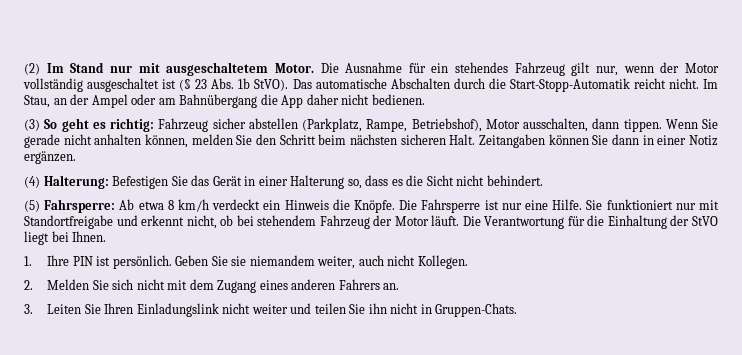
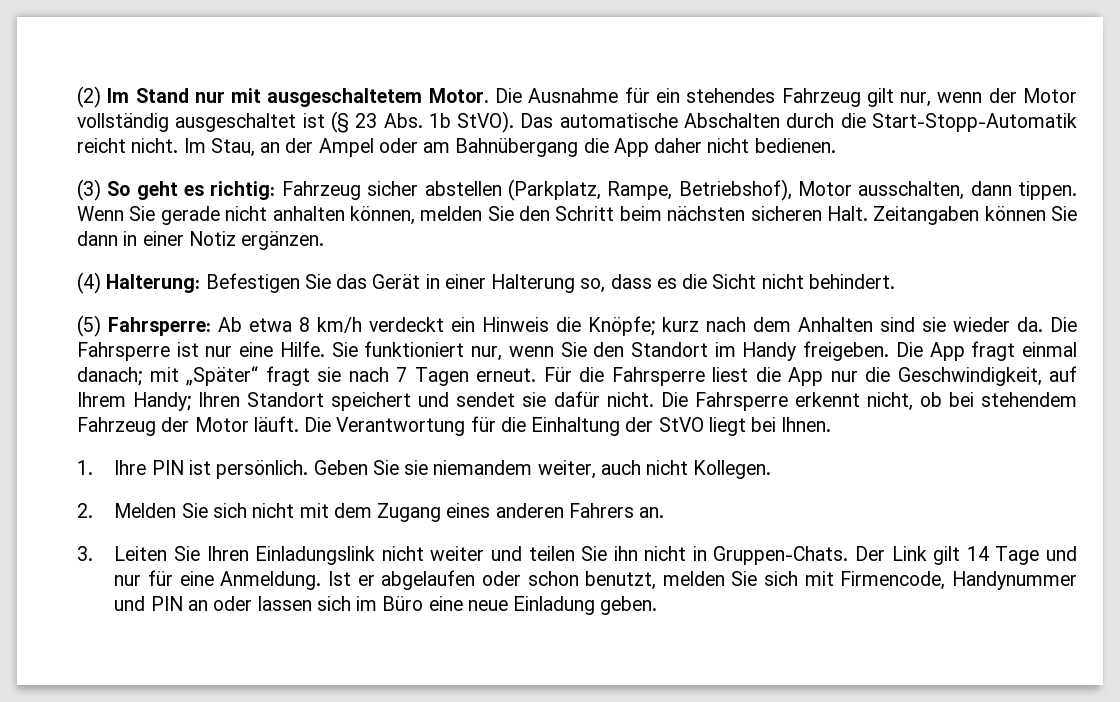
[353,200,395,213] Knöpfe. -> [588,316,1043,336] Knöpfe; kurz nach dem Anhalten sind sie wieder da.
[675,200,720,210] [24,215,138,229] nur mit Standortfreigabe und -> [471,341,1077,361] [77,366,1077,386] [77,391,788,411] nur, wenn Sie den Standort im Handy freigeben. Die App fragt einmal danach; mit „Später“ fragt sie nach 7 Tagen erneut. Für die Fahrsperre liest die App nur die Geschwindigkeit, auf Ihrem Handy; Ihren Standort speichert und sendet sie dafür nicht. Die Fahrsperre
(518, 310) none -> [855,546,1078,565] [114,570,1077,590] [114,596,658,615] Der Link gilt 14 Tage und nur für eine Anmeldung. Ist er abgelaufen oder schon benutzt, melden Sie sich mit Firmencode, Handynummer und PIN an oder lassen sich im Büro eine neue Einladung geben.

